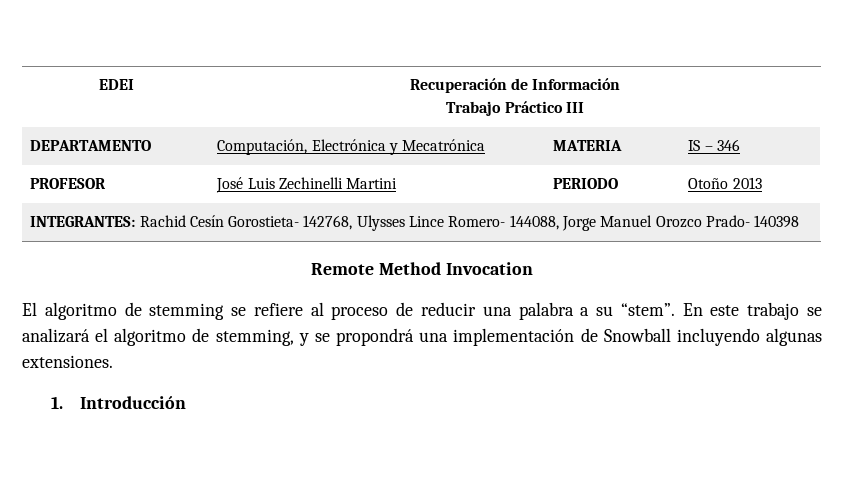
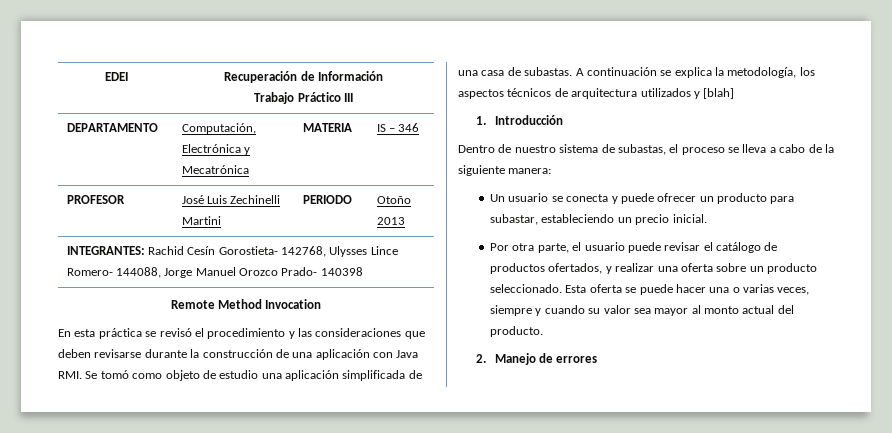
[22,302,823,320] [22,328,822,346] [22,355,113,368] [50,396,186,409] El algoritmo de stemming se refiere al proceso de reducir una palabra a su “stem”. En este trabajo se analizará el algoritmo de stemming, y se propondrá una implementación de Snowball incluyendo algunas extensiones. // 1. Introducción -> [58,328,425,339] [58,349,419,360] [58,370,422,381] [458,67,815,78] [458,88,735,99] [476,115,563,125] [458,144,834,155] [458,165,552,176] [490,193,795,204] [490,214,707,225] [490,242,778,253] [490,263,818,274] [490,284,810,295] [490,305,794,316] [490,326,544,337] [476,353,598,365] En esta práctica se revisó el procedimiento y las consideraciones que deben revisarse durante la construcción de una aplicación con Java RMI. Se tomó como objeto de estudio una aplicación simplificada de una casa de subastas. A continuación se explica la metodología, los aspectos técnicos de arquitectura utilizados y [blah] // 1. Introducción // Dentro de nuestro sistema de subastas, el proceso se lleva a cabo de la siguiente manera: // Un usuario se conecta y puede ofrecer un producto para subastar, estableciendo un precio inicial. // Por otra parte, el usuario puede revisar el catálogo de productos ofertados, y realizar una oferta sobre un producto seleccionado. Esta oferta se puede hacer una o varias veces, siempre y cuando su valor sea mayor al monto actual del producto. // 2. Manejo de errores

